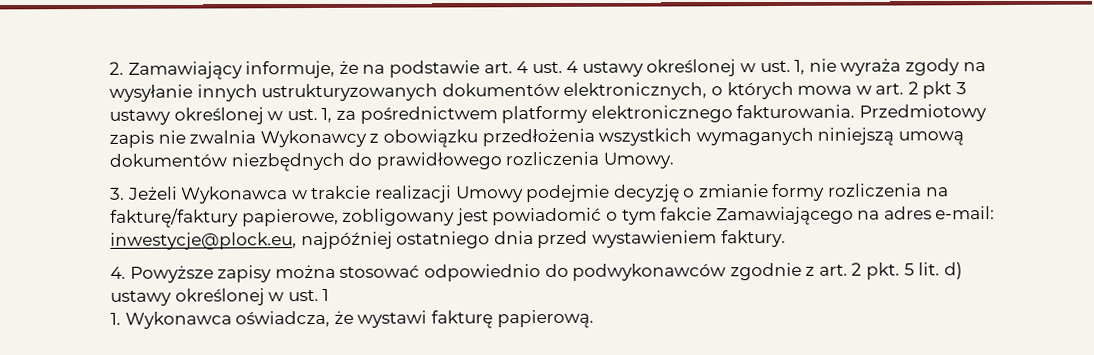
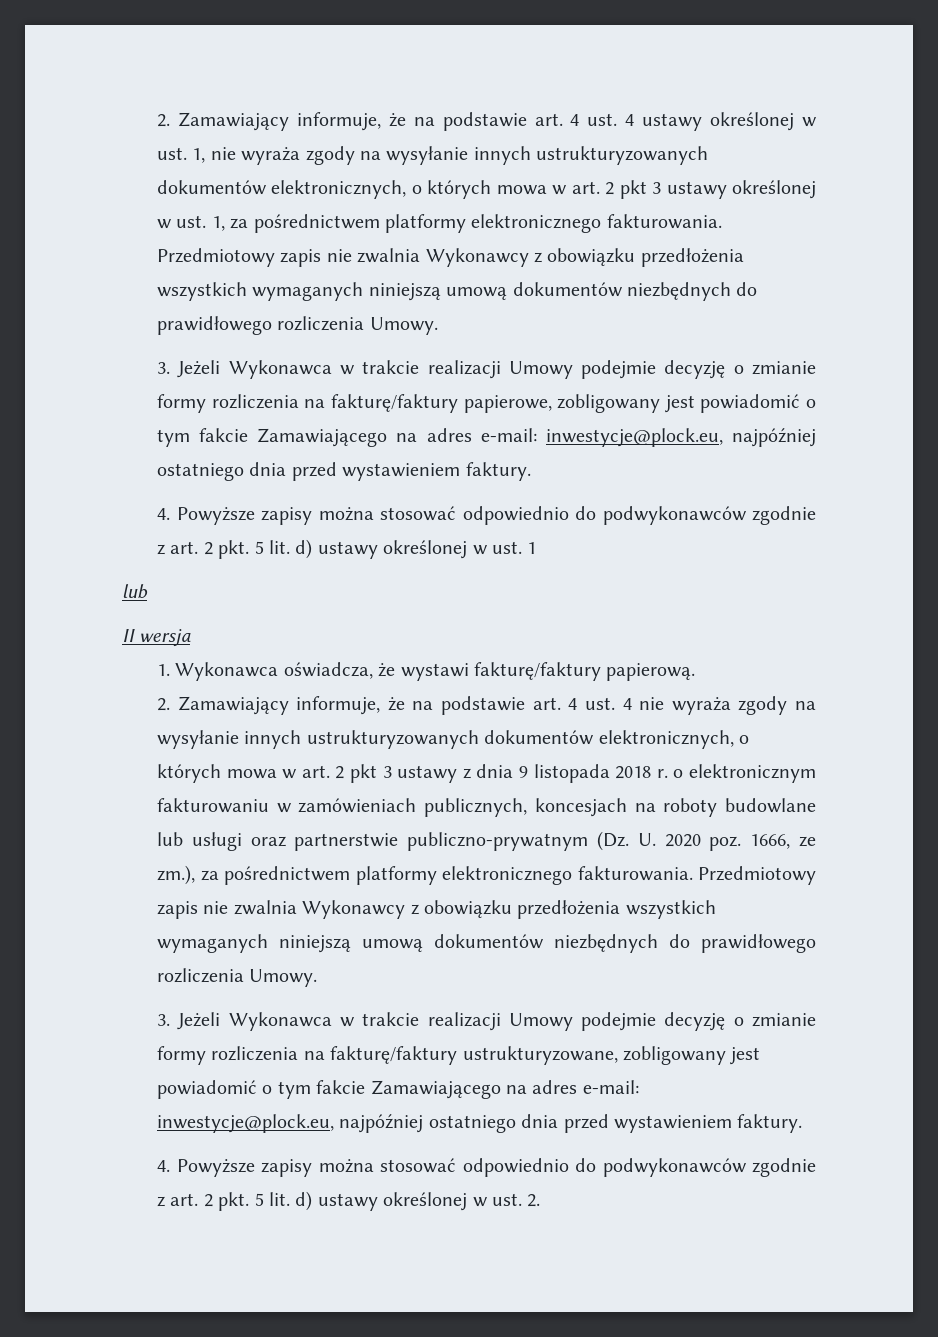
(330, 294) none -> [122,584,148,599] [122,629,192,647] // lub // II wersja
[430,310,493,329] fakturę -> [474,662,602,681] fakturę/faktury
(594, 319) none -> [157,696,816,715] [157,730,750,749] [157,764,816,783] [157,798,816,817] [157,831,816,851] [157,865,816,885] [157,900,716,919] [157,934,816,953] [157,968,318,987] [157,1012,816,1031] [157,1046,761,1065] [157,1080,639,1099] [157,1114,803,1133] [157,1158,817,1177] [157,1191,541,1211] // 2. Zamawiający informuje, że na podstawie art. 4 ust. 4 nie wyraża zgody na wysyłanie innych ustrukturyzowanych dokumentów elektronicznych, o których mowa w art. 2 pkt 3 ustawy z dnia 9 listopada 2018 r. o elektronicznym fakturowaniu w zamówieniach publicznych, koncesjach na roboty budowlane lub usługi oraz partnerstwie publiczno-prywatnym (Dz. U. 2020 poz. 1666, ze zm.), za pośrednictwem platformy elektronicznego fakturowania. Przedmiotowy zapis nie zwalnia Wykonawcy z obowiązku przedłożenia wszystkich wymaganych niniejszą umową dokumentów niezbędnych do prawidłowego rozliczenia Umowy. // 3. Jeżeli Wykonawca w trakcie realizacji Umowy podejmie decyzję o zmianie formy rozliczenia na fakturę/faktury ustrukturyzowane, zobligowany jest powiadomić o tym fakcie Zamawiającego na adres e-mail: inwestycje@plock.eu, najpóźniej ostatniego dnia przed wystawieniem faktury. // 4. Powyższe zapisy można stosować odpowiednio do podwykonawców zgodnie z art. 2 pkt. 5 lit. d) ustawy określonej w ust. 2.

